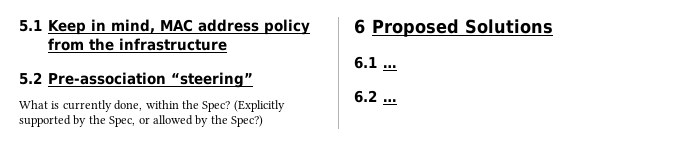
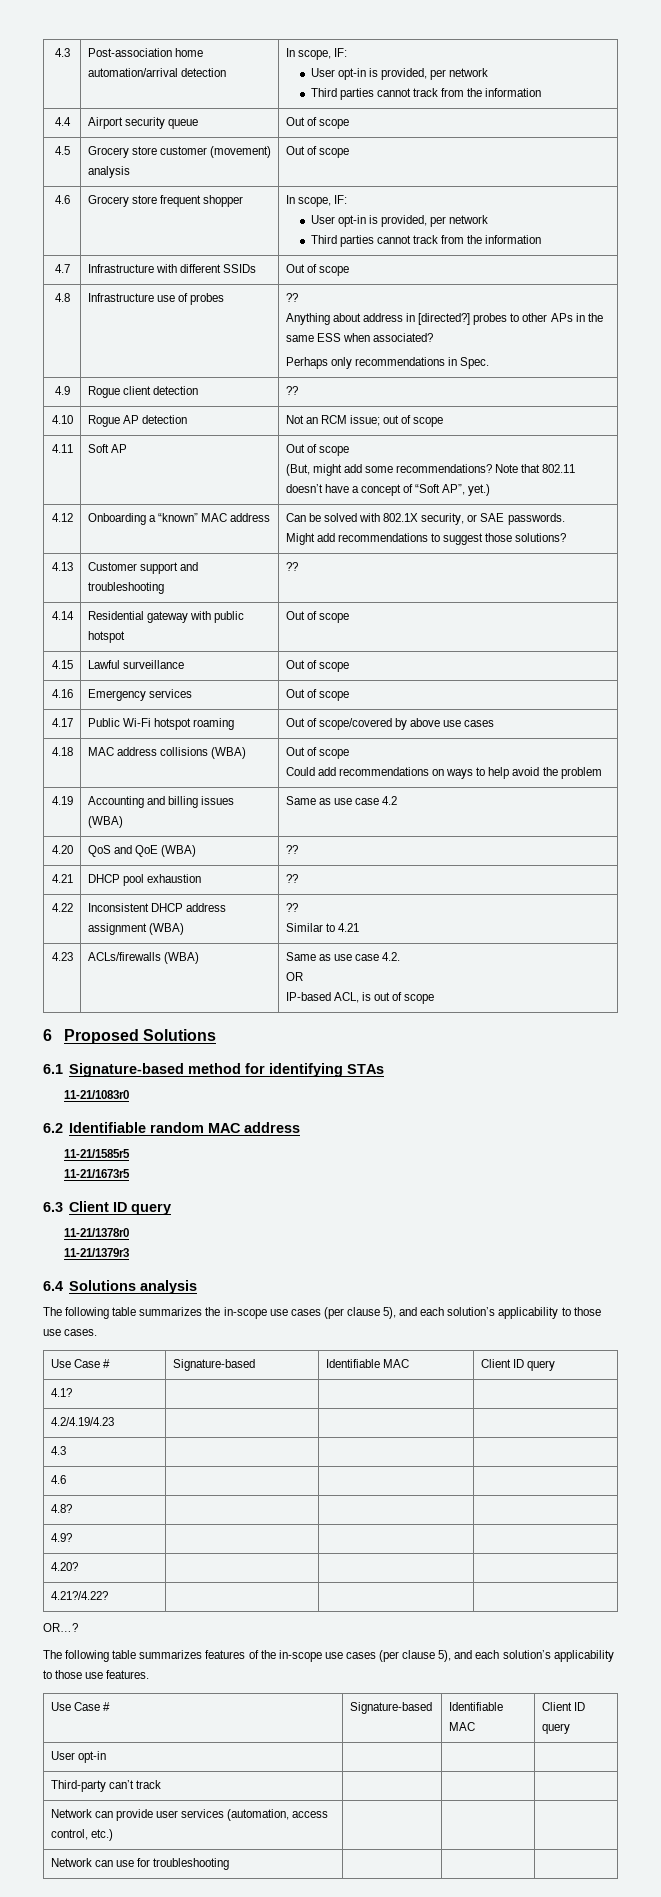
[19,19,311,35] [48,38,228,51] [19,72,254,88] [19,100,285,112] [19,115,263,127] [354,19,554,37] [354,56,398,69] [354,90,398,103] 5.1 Keep in mind, MAC address policy from the infrastructure // 5.2 Pre-association “steering” // What is currently done, within the Spec? (Explicitly supported by the Spec, or allowed by the Spec?) // 6 Proposed Solutions // 6.1 … // 6.2 … -> [54,48,70,57] [87,48,203,57] [87,68,226,77] [285,48,347,60] [310,68,489,80] [310,88,542,100] [54,117,71,126] [87,117,198,129] [285,117,349,129] [54,146,70,155] [87,146,271,158] [87,166,130,178] [285,146,349,158] [54,195,70,204] [87,195,243,207] [285,195,347,207] [310,215,489,227] [310,235,542,247] [54,264,70,273] [87,264,256,273] [285,264,349,276] [54,293,70,302] [87,293,224,305] [285,293,298,302] [285,313,603,325] [285,333,433,342] [285,357,490,369] [54,386,70,395] [87,386,198,398] [285,386,298,395] [51,415,73,424] [87,415,187,427] [285,415,444,427] [51,444,73,453] [87,444,127,453] [285,444,349,456] [285,464,576,476] [285,484,491,496] [51,513,73,522] [87,513,271,525] [285,513,565,525] [285,533,567,545] [51,562,73,571] [87,562,198,574] [87,582,164,594] [285,562,298,571] [51,611,74,620] [87,611,244,623] [87,631,125,643] [285,611,349,623] [51,660,73,669] [87,660,184,669] [285,660,349,672] [51,689,73,698] [87,689,192,701] [285,689,349,701] [51,718,73,727] [87,718,234,730] [285,718,495,730] [51,747,73,756] [87,747,246,759] [285,747,349,759] [285,767,602,779] [51,796,73,805] [87,796,234,808] [87,816,123,828] [285,796,398,805] [51,845,73,854] [87,845,196,857] [285,845,298,854] [51,874,73,883] [87,874,201,886] [285,874,298,883] [51,903,73,912] [87,903,226,912] [87,923,184,935] [285,903,298,912] [285,923,359,932] [51,952,73,961] [87,952,199,964] [285,952,401,961] [285,972,303,981] [285,992,435,1004] [43,1029,217,1044] [43,1063,384,1077] [63,1090,129,1099] [43,1122,300,1133] [63,1149,130,1158] [63,1169,130,1178] [43,1201,171,1215] [63,1228,129,1237] [63,1248,129,1257] [43,1280,197,1294] [43,1307,601,1319] [43,1329,98,1336] [50,1359,110,1368] [172,1359,255,1371] [325,1359,409,1368] [480,1359,555,1371] [50,1388,72,1397] [50,1417,114,1426] [50,1446,66,1455] [50,1475,66,1484] [50,1504,72,1513] [50,1533,72,1542] [50,1562,78,1571] [50,1591,108,1600] [43,1623,78,1632] [43,1650,614,1662] [43,1670,150,1679] [50,1702,110,1711] [349,1702,432,1714] [448,1702,503,1711] [448,1722,475,1731] [541,1702,585,1711] [541,1723,570,1734] [50,1751,106,1763] [50,1780,161,1792] [50,1809,329,1821] [50,1829,113,1841] [50,1858,230,1870] 4.3 | Post-association home automation/arrival detection | In scope, IF: // User opt-in is provided, per network // Third parties cannot track from the information // 4.4 | Airport security queue | Out of scope // 4.5 | Grocery store customer (movement) analysis | Out of scope // 4.6 | Grocery store frequent shopper | In scope, IF: // User opt-in is provided, per network // Third parties cannot track from the information // 4.7 | Infrastructure with different SSIDs | Out of scope // 4.8 | Infrastructure use of probes | ?? // Anything about address in [directed?] probes to other APs in the same ESS when associated? // Perhaps only recommendations in Spec. // 4.9 | Rogue client detection | ?? // 4.10 | Rogue AP detection | Not an RCM issue; out of scope // 4.11 | Soft AP | Out of scope // (But, might add some recommendations? Note that 802.11 doesn’t have a concept of “Soft AP”, yet.) // 4.12 | Onboarding a “known” MAC address | Can be solved with 802.1X security, or SAE passwords. // Might add recommendations to suggest those solutions? // 4.13 | Customer support and troubleshooting | ?? // 4.14 | Residential gateway with public hotspot | Out of scope // 4.15 | Lawful surveillance | Out of scope // 4.16 | Emergency services | Out of scope // 4.17 | Public Wi-Fi hotspot roaming | Out of scope/covered by above use cases // 4.18 | MAC address collisions (WBA) | Out of scope // Could add recommendations on ways to help avoid the problem // 4.19 | Accounting and billing issues (WBA) | Same as use case 4.2 // 4.20 | QoS and QoE (WBA) | ?? // 4.21 | DHCP pool exhaustion | ?? // 4.22 | Inconsistent DHCP address assignment (WBA) | ?? // Similar to 4.21 // 4.23 | ACLs/firewalls (WBA) | Same as use case 4.2. // OR // IP-based ACL, is out of scope // 6 Proposed Solutions // 6.1 Signature-based method for identifying STAs // 11-21/1083r0 // 6.2 Identifiable random MAC address // 11-21/1585r5 // 11-21/1673r5 // 6.3 Client ID query // 11-21/1378r0 // 11-21/1379r3 // 6.4 Solutions analysis // The following table summarizes the in-scope use cases (per clause 5), and each solution’s applicability to those use cases. // Use Case # | Signature-based | Identifiable MAC | Client ID query // 4.1? | | | // 4.2/4.19/4.23 | | | // 4.3 | | | // 4.6 | | | // 4.8? | | | // 4.9? | | | // 4.20? | | | // 4.21?/4.22? | | | // OR…? // The following table summarizes features of the in-scope use cases (per clause 5), and each solution’s applicability to those use features. // Use Case # | Signature-based | Identifiable MAC | Client ID query // User opt-in | | | // Third-party can’t track | | | // Network can provide user services (automation, access control, etc.) | | | // Network can use for troubleshooting | | |

